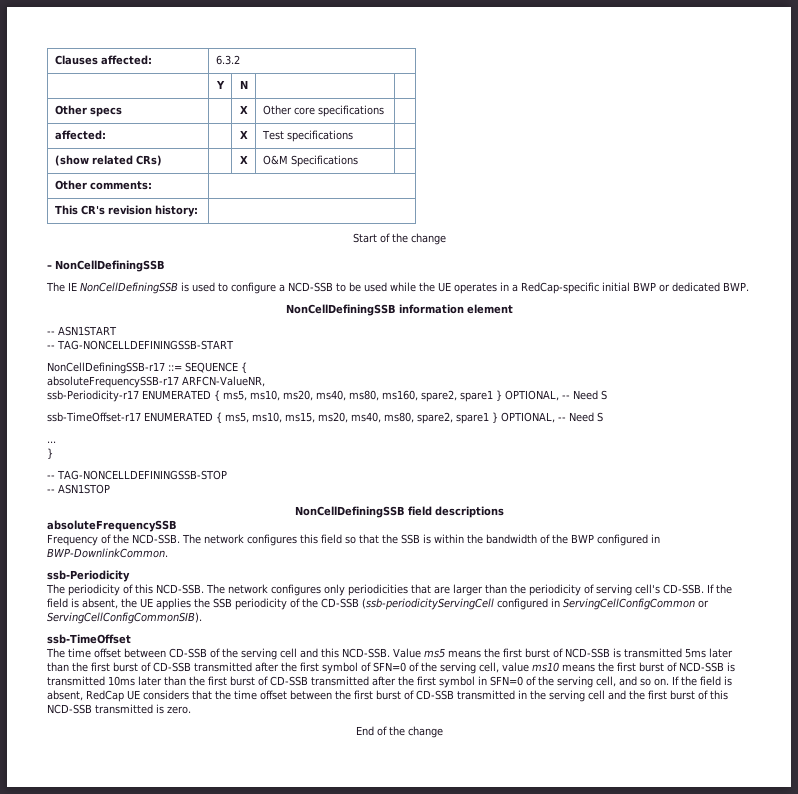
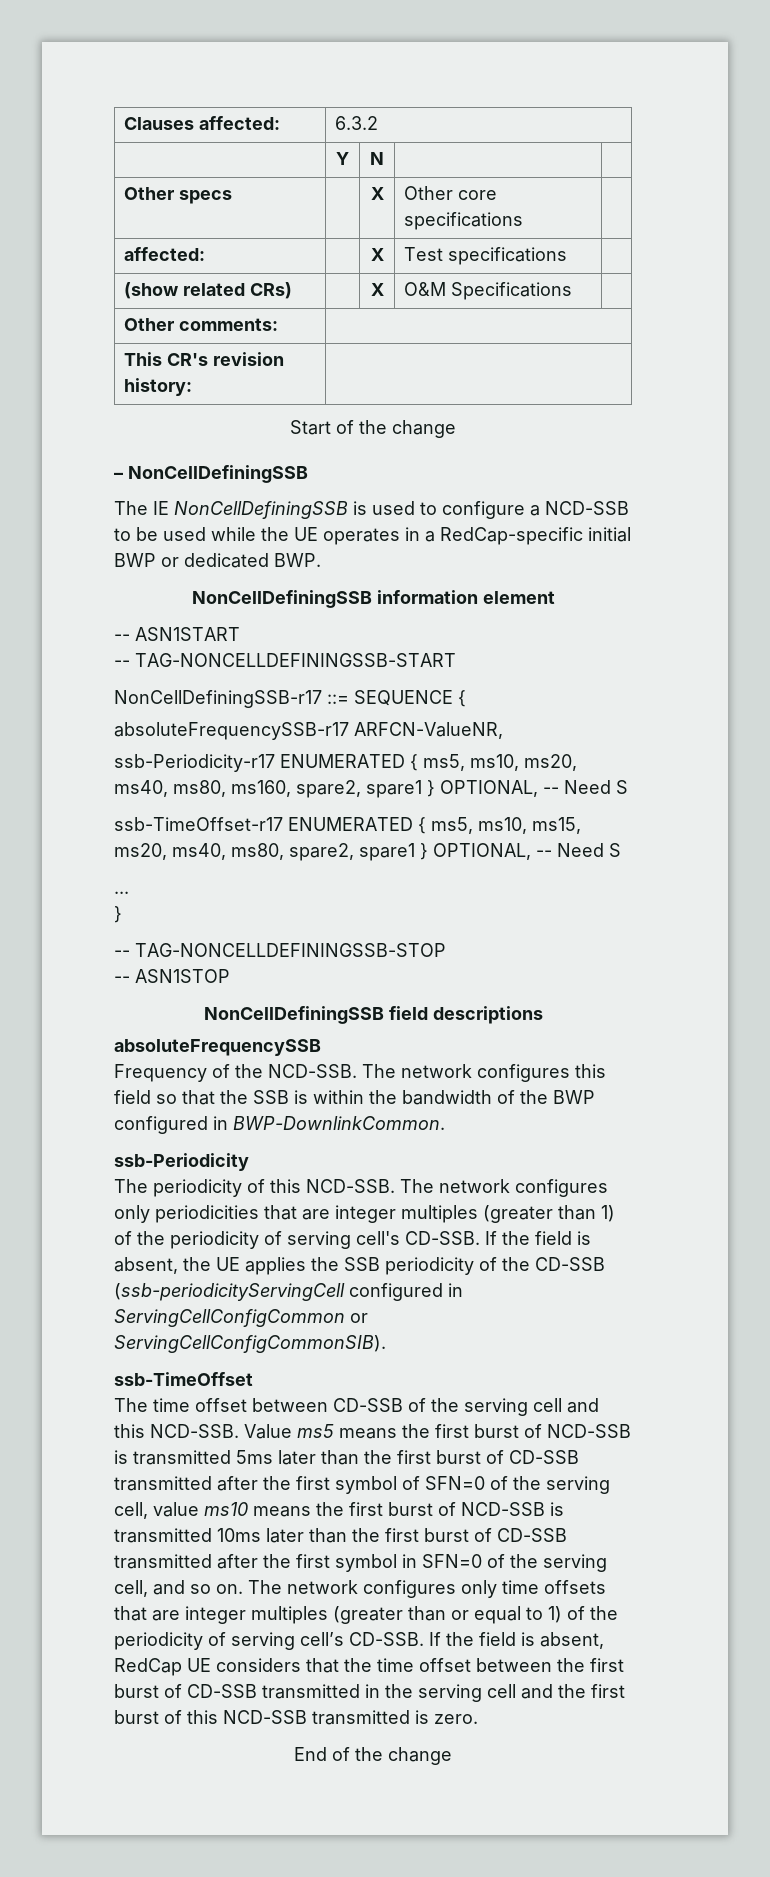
[453,584,507,596] larger than -> [335,1205,615,1223] [114,1231,132,1245] integer multiples (greater than 1) of
(669, 682) none -> [248,1580,606,1598] [114,1606,618,1624] [114,1632,424,1650] The network configures only time offsets that are integer multiples (greater than or equal to 1) of the periodicity of serving cell’s CD-SSB.

